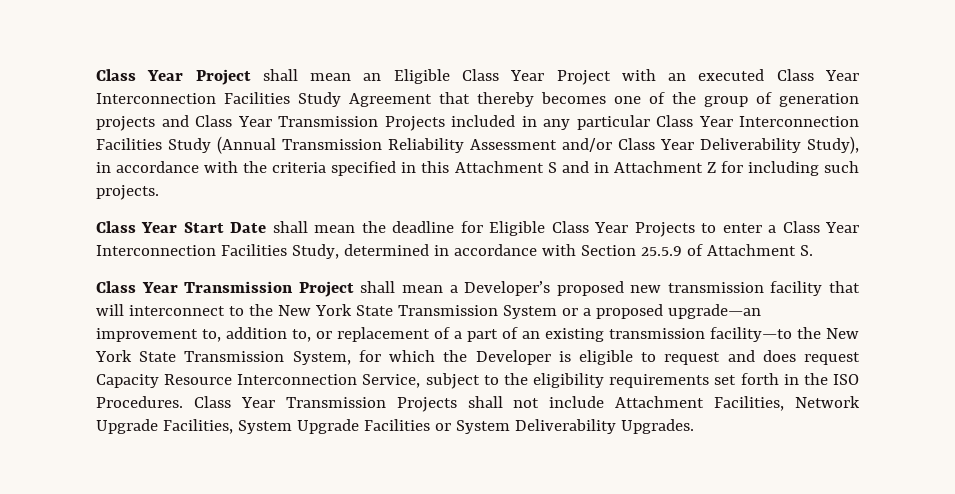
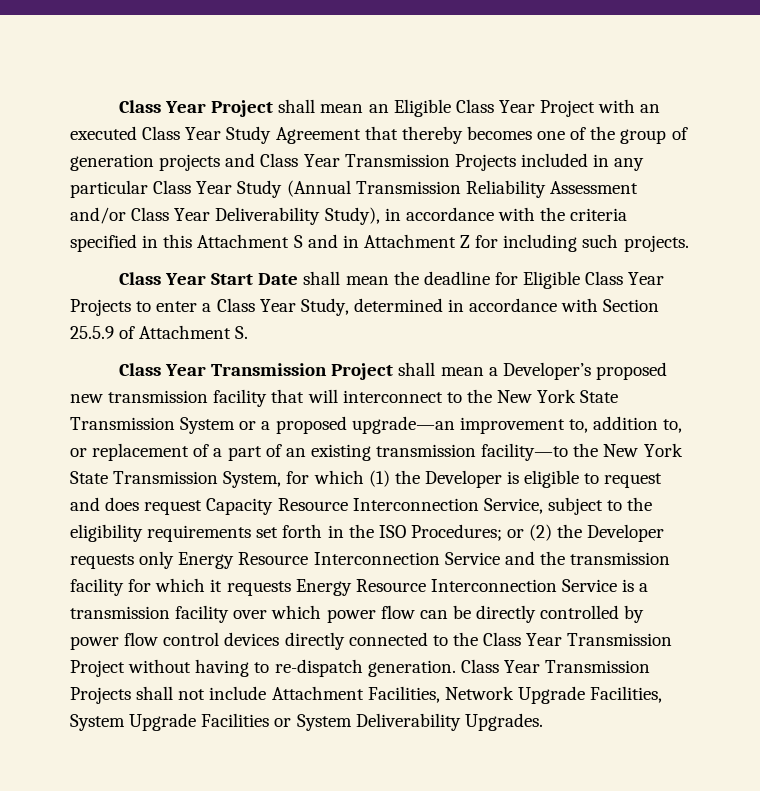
[96,92,290,104] Interconnection Facilities -> (222, 133) none
[739,116,859,127] [96,138,162,150] Interconnection Facilities -> (233, 187) none
[96,244,287,256] Interconnection Facilities -> (296, 305) none
(436, 356) none -> [368,470,390,487] (1)
[96,396,183,408] Procedures. -> [410,524,665,542] [70,551,671,569] [70,578,649,596] [70,605,645,623] [70,632,673,650] [70,659,456,677] Procedures; or (2) the Developer requests only Energy Resource Interconnection Service and the transmission facility for which it requests Energy Resource Interconnection Service is a transmission facility over which power flow can be directly controlled by power flow control devices directly connected to the Class Year Transmission Project without having to re-dispatch generation.

